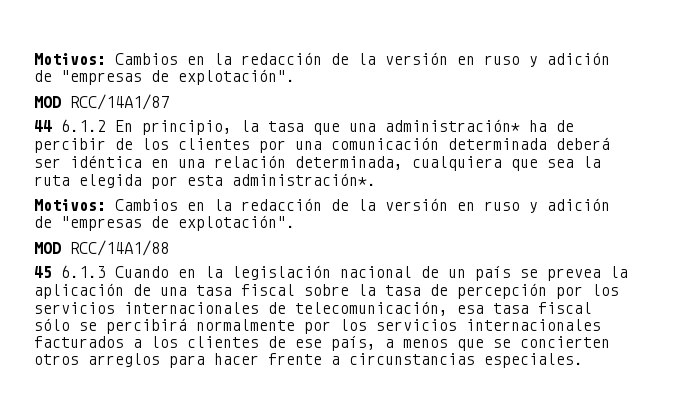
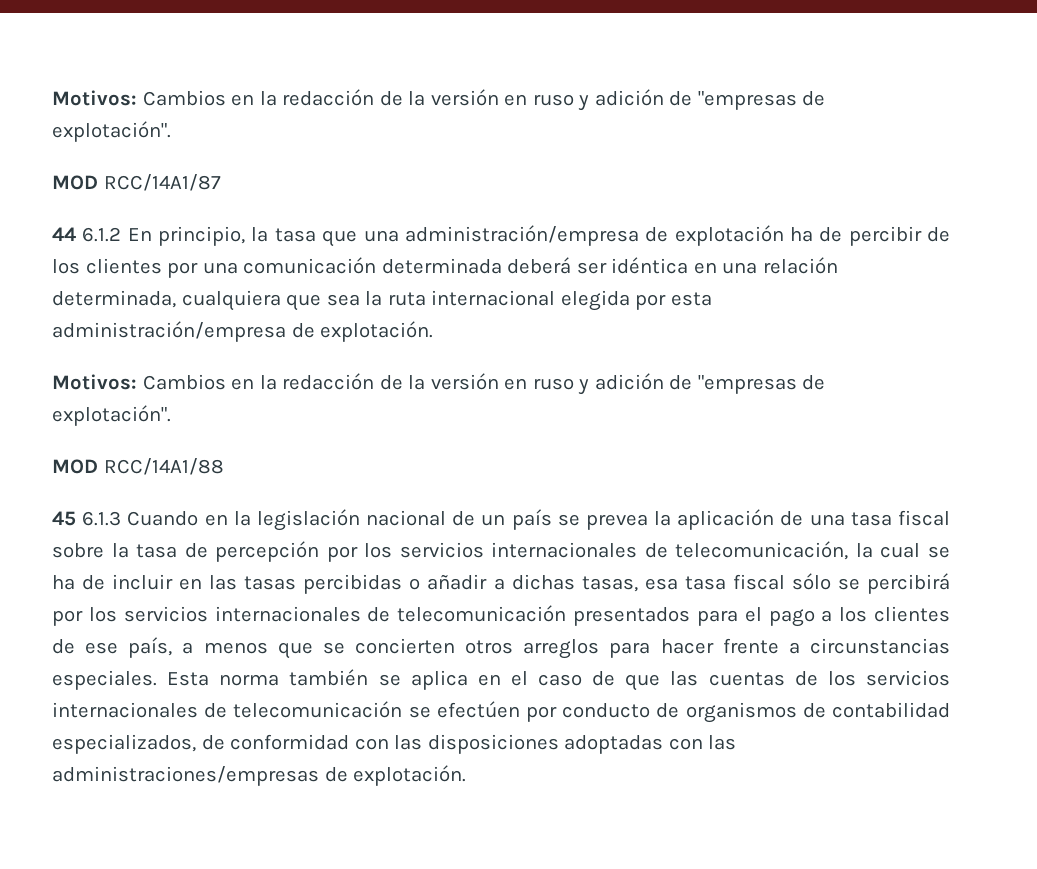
[385,119,520,132] administración* -> [404,225,784,246] administración/empresa de explotación
(70, 180) none -> [431,290,556,306] internacional
[232,173,376,186] administración*. -> [52,321,434,342] administración/empresa de explotación.
(448, 308) none -> [855,543,951,558] [52,574,638,594] la cual se ha de incluir en las tasas percibidas o añadir a dichas tasas,
[196,319,601,334] [34,336,124,348] normalmente por los servicios internacionales facturados -> [52,605,815,627] por los servicios internacionales de telecomunicación presentados para el pago
(583, 360) none -> [167,669,950,691] [52,701,951,723] [52,734,737,754] [52,765,467,786] Esta norma también se aplica en el caso de que las cuentas de los servicios internacionales de telecomunicación se efectúen por conducto de organismos de contabilidad especializados, de conformidad con las disposiciones adoptadas con las administraciones/empresas de explotación.

